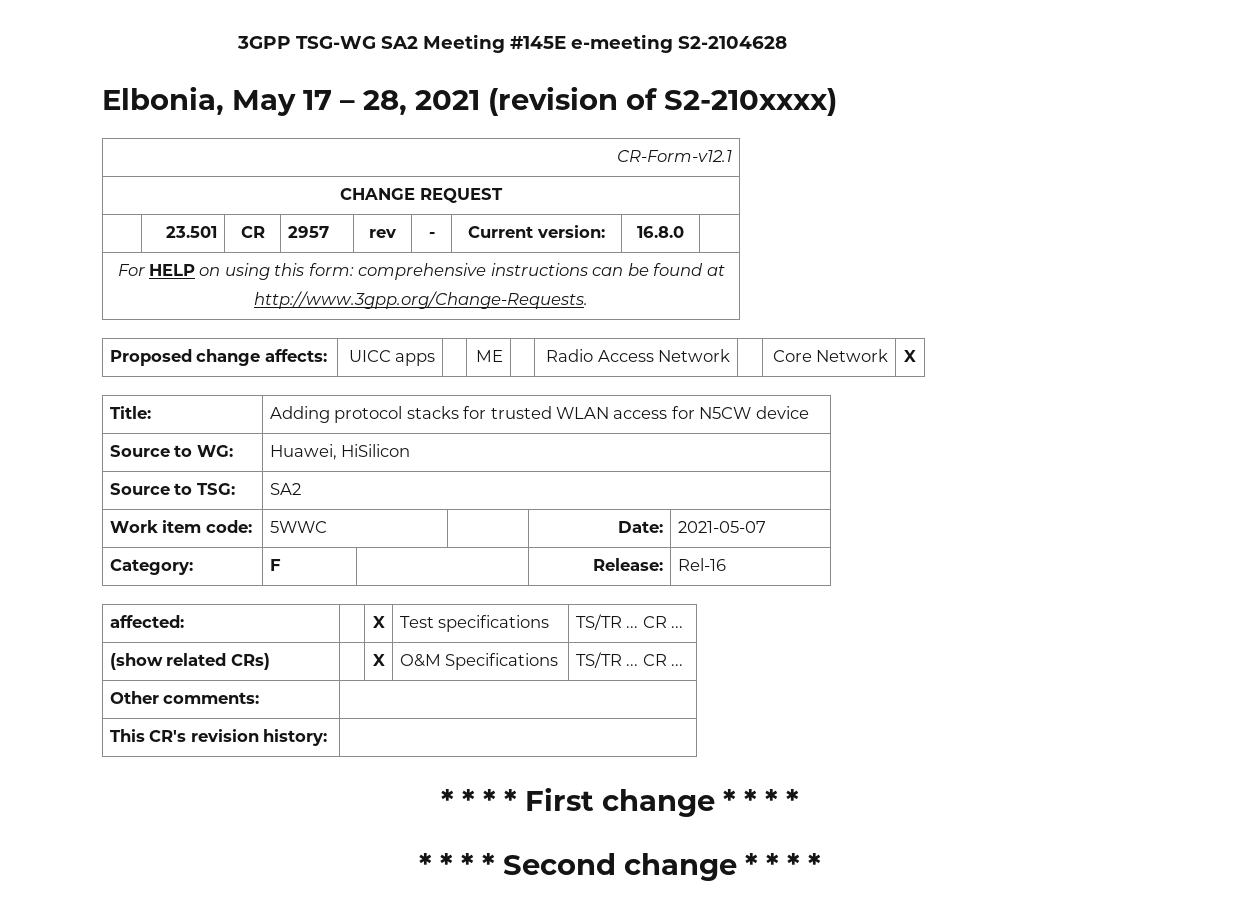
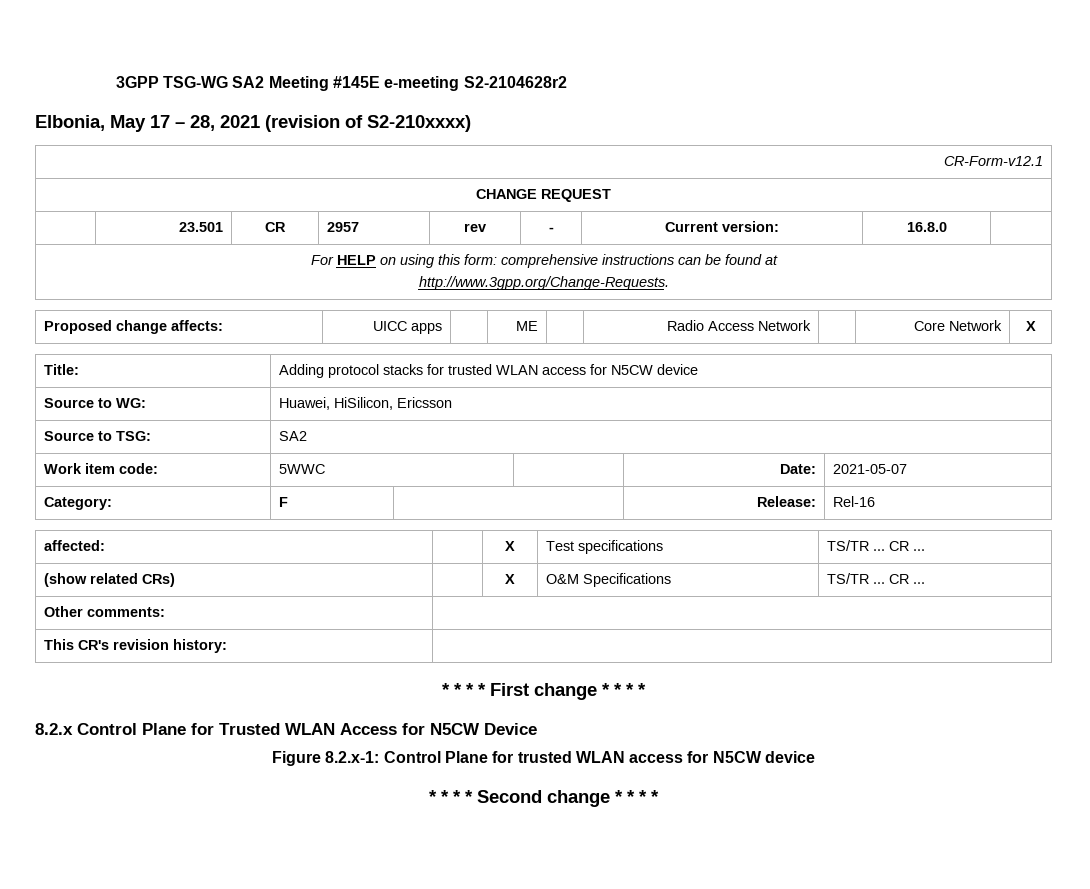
[678,36,788,49] S2-2104628 -> [463,76,567,88] S2-2104628r2
[341,444,411,457] HiSilicon -> [333,397,452,410] HiSilicon, Ericsson
(799, 800) none -> [35,723,537,735] [271,751,816,766] // 8.2.x Control Plane for Trusted WLAN Access for N5CW Device // Figure 8.2.x-1: Control Plane for trusted WLAN access for N5CW device

